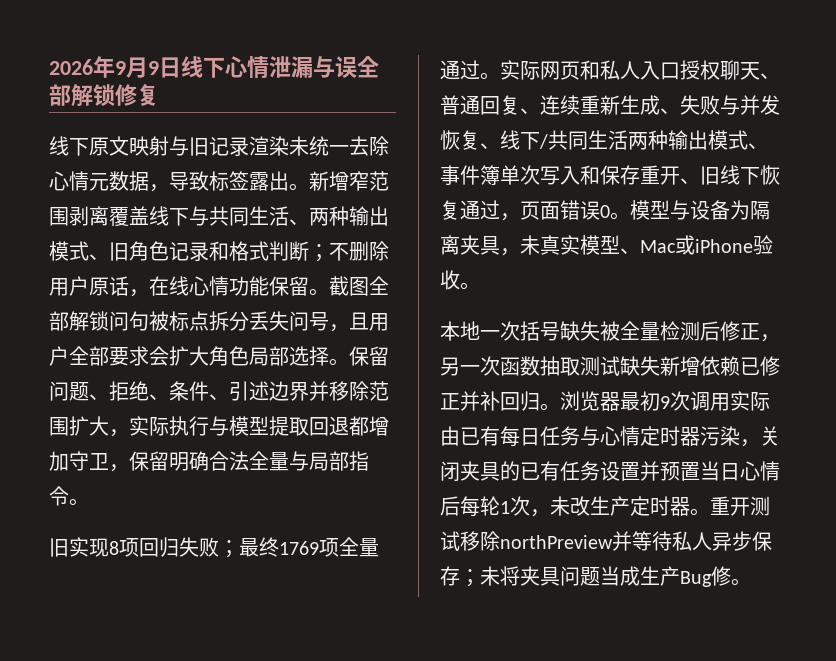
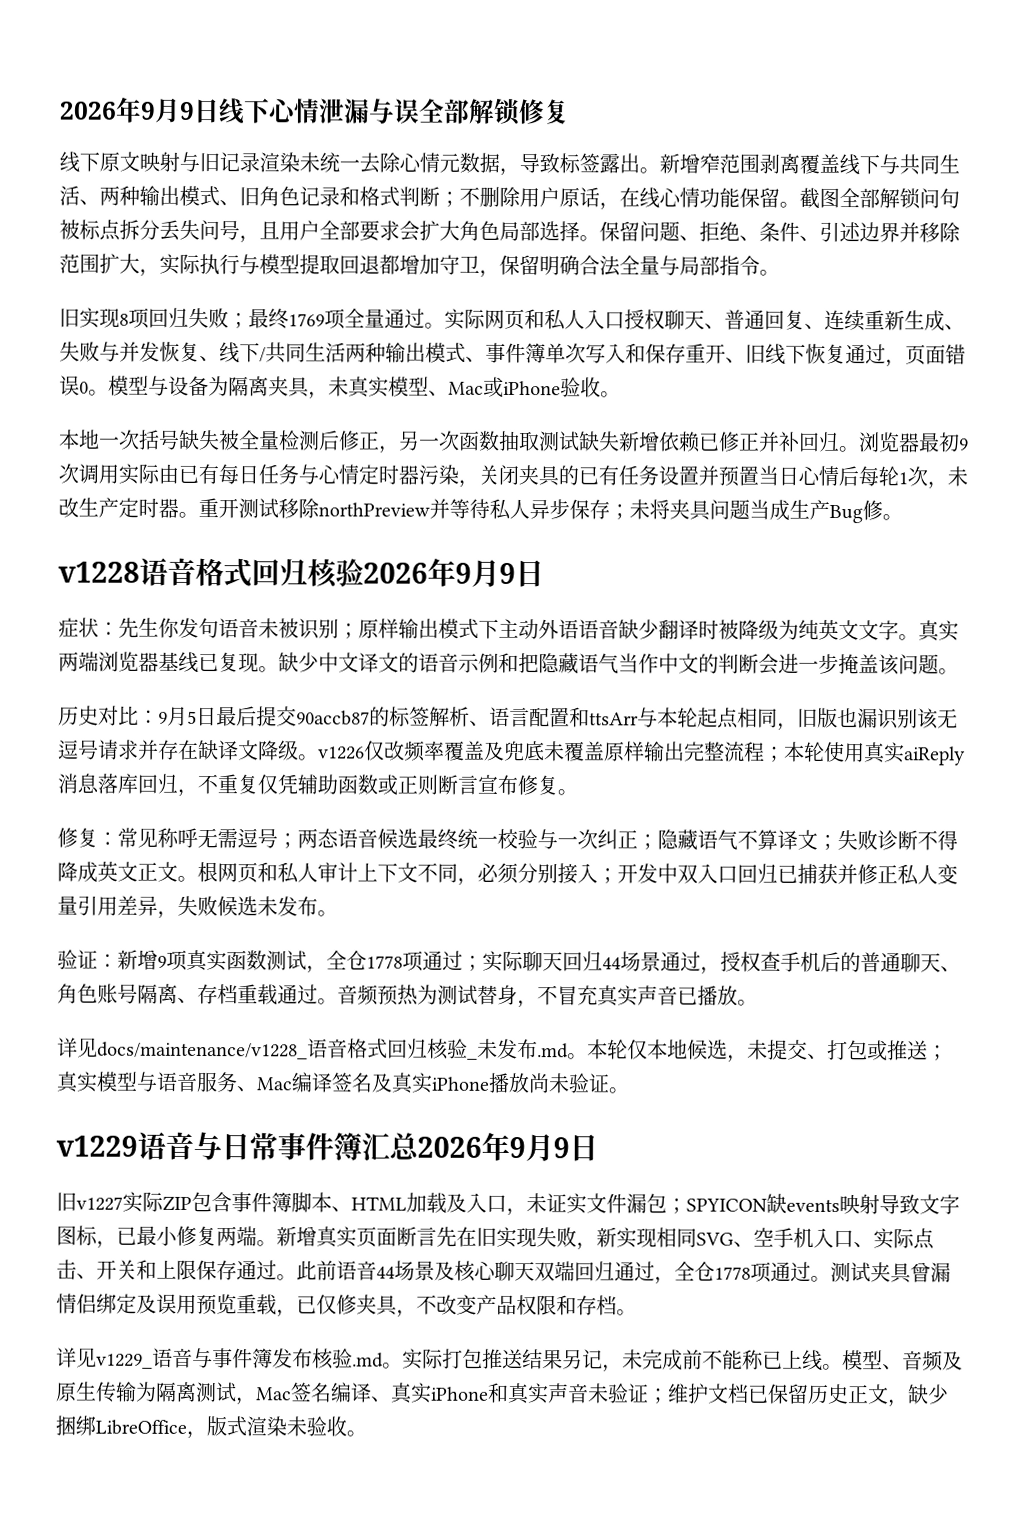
(751, 582) none -> [58,557,544,589] [58,617,959,642] [58,651,959,676] [58,705,958,731] [58,739,966,766] [57,773,578,797] [57,827,958,851] [57,861,958,886] [57,895,338,919] [57,949,961,975] [57,983,758,1009] [57,1037,948,1063] [56,1071,629,1094] [56,1131,598,1162] [56,1191,960,1217] [56,1225,935,1251] [56,1259,951,1285] [56,1293,637,1318] [56,1347,963,1373] [55,1381,949,1408] [55,1415,367,1440] // v1228语音格式回归核验2026年9月9日 // 症状：先生你发句语音未被识别；原样输出模式下主动外语语音缺少翻译时被降级为纯英文文字。真实两端浏览器基线已复现。缺少中文译文的语音示例和把隐藏语气当作中文的判断会进一步掩盖该问题。 // 历史对比：9月5日最后提交90accb87的标签解析、语言配置和ttsArr与本轮起点相同，旧版也漏识别该无逗号请求并存在缺译文降级。v1226仅改频率覆盖及兜底未覆盖原样输出完整流程；本轮使用真实aiReply消息落库回归，不重复仅凭辅助函数或正则断言宣布修复。 // 修复：常见称呼无需逗号；两态语音候选最终统一校验与一次纠正；隐藏语气不算译文；失败诊断不得降成英文正文。根网页和私人审计上下文不同，必须分别接入；开发中双入口回归已捕获并修正私人变量引用差异，失败候选未发布。 // 验证：新增9项真实函数测试，全仓1778项通过；实际聊天回归44场景通过，授权查手机后的普通聊天、角色账号隔离、存档重载通过。音频预热为测试替身，不冒充真实声音已播放。 // 详见docs/maintenance/v1228_语音格式回归核验_未发布.md。本轮仅本地候选，未提交、打包或推送；真实模型与语音服务、Mac编译签名及真实iPhone播放尚未验证。 // v1229语音与日常事件簿汇总2026年9月9日 // 旧v1227实际ZIP包含事件簿脚本、HTML加载及入口，未证实文件漏包；SPYICON缺events映射导致文字图标，已最小修复两端。新增真实页面断言先在旧实现失败，新实现相同SVG、空手机入口、实际点击、开关和上限保存通过。此前语音44场景及核心聊天双端回归通过，全仓1778项通过。测试夹具曾漏情侣绑定及误用预览重载，已仅修夹具，不改变产品权限和存档。 // 详见v1229_语音与事件簿发布核验.md。实际打包推送结果另记，未完成前不能称已上线。模型、音频及原生传输为隔离测试，Mac签名编译、真实iPhone和真实声音未验证；维护文档已保留历史正文，缺少捆绑LibreOffice，版式渲染未验收。

